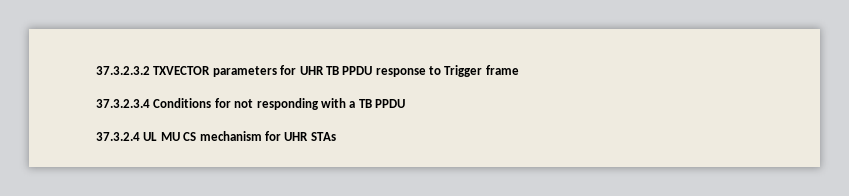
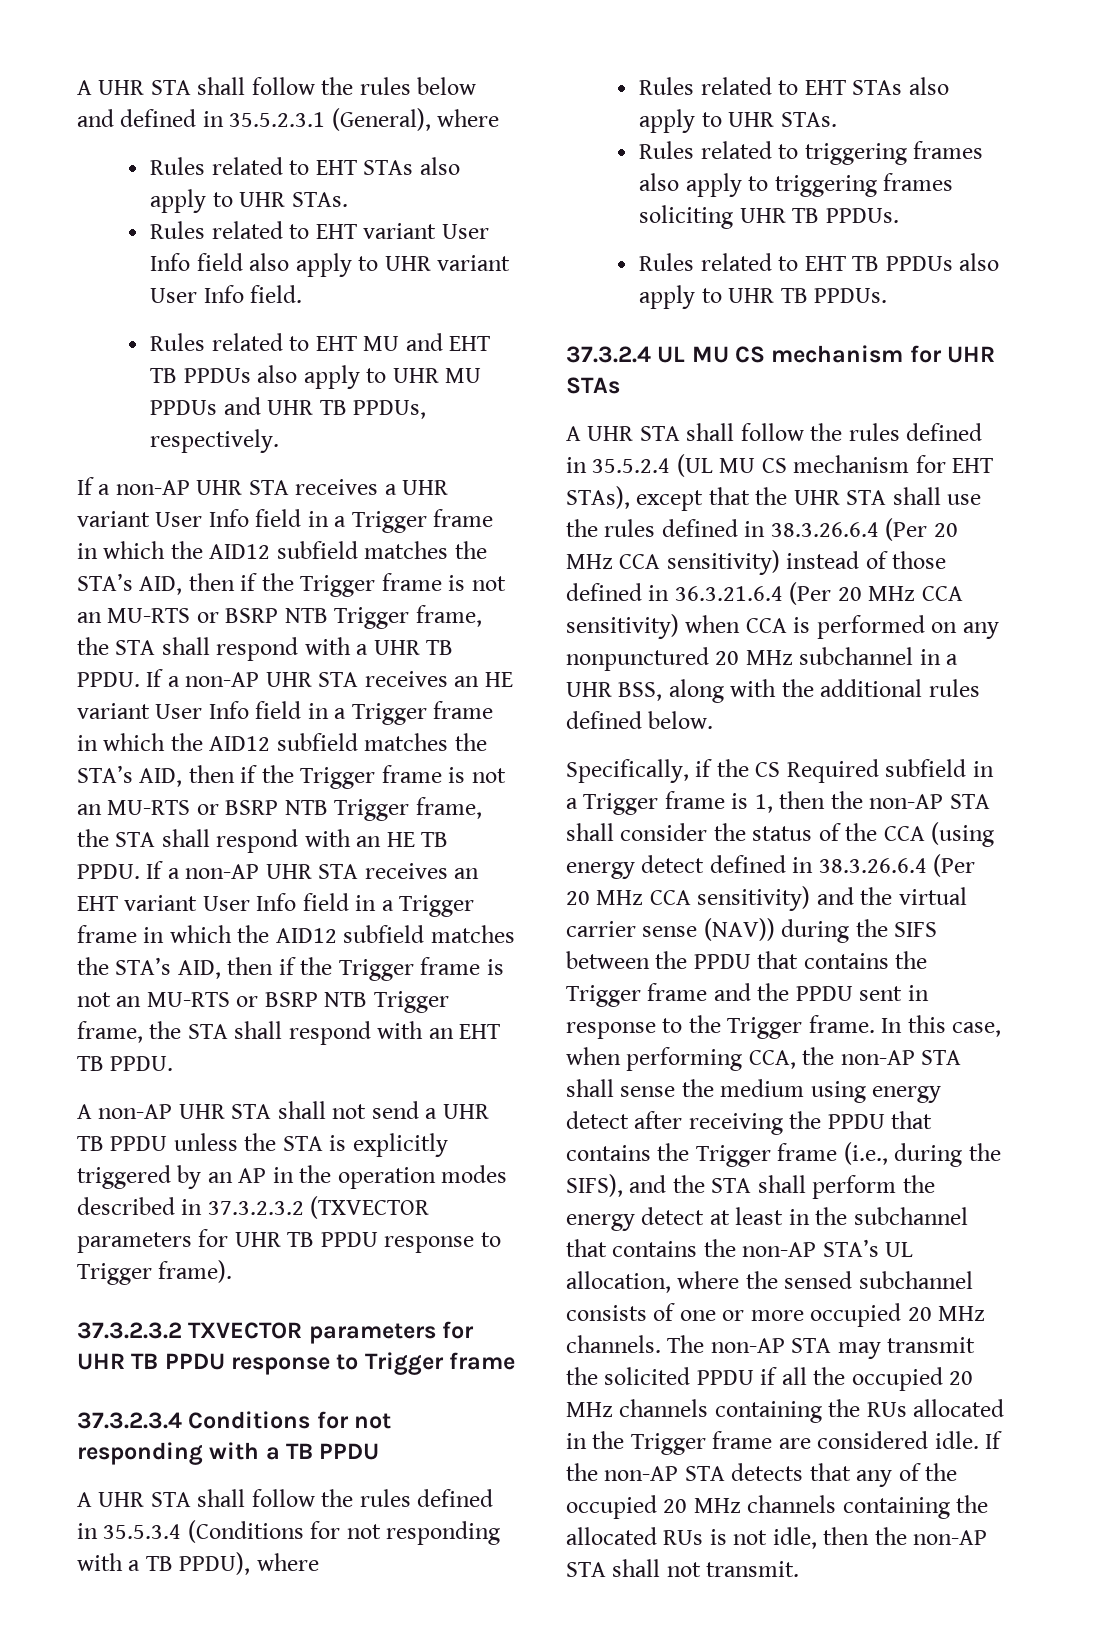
(96, 70) none -> [77,77,477,95] [77,108,500,131] [150,157,460,175] [150,189,348,213] [150,221,489,239] [150,253,511,277] [150,285,303,303] [150,333,491,351] [150,365,482,389] [150,397,427,419] [150,429,280,453] [77,477,449,495] [77,509,494,533] [77,541,487,559] [77,573,506,597] [77,605,482,629] [77,637,454,661] [77,669,513,687] [77,701,494,725] [77,733,487,751] [77,765,506,789] [77,797,482,821] [77,829,449,853] [77,861,480,879] [77,893,475,917] [77,925,515,943] [77,957,504,981] [77,991,449,1013] [77,1021,501,1045] [77,1056,174,1071] [77,1101,489,1119] [77,1133,448,1157] [77,1165,508,1189] [77,1196,430,1219] [77,1229,501,1253] [77,1260,233,1285] A UHR STA shall follow the rules below and defined in 35.5.2.3.1 (General), where // Rules related to EHT STAs also apply to UHR STAs. // Rules related to EHT variant User Info field also apply to UHR variant User Info field. // Rules related to EHT MU and EHT TB PPDUs also apply to UHR MU PPDUs and UHR TB PPDUs, respectively. // If a non-AP UHR STA receives a UHR variant User Info field in a Trigger frame in which the AID12 subfield matches the STA’s AID, then if the Trigger frame is not an MU-RTS or BSRP NTB Trigger frame, the STA shall respond with a UHR TB PPDU. If a non-AP UHR STA receives an HE variant User Info field in a Trigger frame in which the AID12 subfield matches the STA’s AID, then if the Trigger frame is not an MU-RTS or BSRP NTB Trigger frame, the STA shall respond with an HE TB PPDU. If a non-AP UHR STA receives an EHT variant User Info field in a Trigger frame in which the AID12 subfield matches the STA’s AID, then if the Trigger frame is not an MU-RTS or BSRP NTB Trigger frame, the STA shall respond with an EHT TB PPDU. // A non-AP UHR STA shall not send a UHR TB PPDU unless the STA is explicitly triggered by an AP in the operation modes described in 37.3.2.3.2 (TXVECTOR parameters for UHR TB PPDU response to Trigger frame). //
(405, 103) none -> [77,1489,494,1507] [77,1520,501,1545] [77,1552,319,1575] [639,77,949,95] [639,109,837,133] [639,141,984,165] [639,173,954,197] [639,205,899,229] [639,253,1000,271] [639,285,888,309] // A UHR STA shall follow the rules defined in 35.5.3.4 (Conditions for not responding with a TB PPDU), where // Rules related to EHT STAs also apply to UHR STAs. // Rules related to triggering frames also apply to triggering frames soliciting UHR TB PPDUs. // Rules related to EHT TB PPDUs also apply to UHR TB PPDUs.
(336, 136) none -> [566,423,983,441] [566,454,994,477] [566,486,982,511] [566,518,958,541] [566,550,947,575] [566,582,963,605] [566,614,999,639] [566,647,959,671] [566,679,980,703] [566,711,714,729] [566,759,994,783] [566,791,990,815] [566,822,995,847] [566,854,976,879] [566,886,967,911] [566,918,938,943] [566,951,928,969] [566,983,929,1007] [566,1015,1002,1039] [566,1047,962,1071] [566,1079,942,1103] [566,1111,933,1135] [566,1142,1001,1167] [566,1174,935,1199] [566,1207,968,1231] [566,1239,914,1257] [566,1271,973,1293] [566,1303,986,1327] [566,1335,976,1359] [566,1367,974,1391] [566,1399,1005,1423] [566,1431,1003,1455] [566,1463,958,1487] [566,1495,989,1519] [566,1527,988,1549] [566,1559,800,1577] // A UHR STA shall follow the rules defined in 35.5.2.4 (UL MU CS mechanism for EHT STAs), except that the UHR STA shall use the rules defined in 38.3.26.6.4 (Per 20 MHz CCA sensitivity) instead of those defined in 36.3.21.6.4 (Per 20 MHz CCA sensitivity) when CCA is performed on any nonpunctured 20 MHz subchannel in a UHR BSS, along with the additional rules defined below. // Specifically, if the CS Required subfield in a Trigger frame is 1, then the non-AP STA shall consider the status of the CCA (using energy detect defined in 38.3.26.6.4 (Per 20 MHz CCA sensitivity) and the virtual carrier sense (NAV)) during the SIFS between the PPDU that contains the Trigger frame and the PPDU sent in response to the Trigger frame. In this case, when performing CCA, the non-AP STA shall sense the medium using energy detect after receiving the PPDU that contains the Trigger frame (i.e., during the SIFS), and the STA shall perform the energy detect at least in the subchannel that contains the non-AP STA’s UL allocation, where the sensed subchannel consists of one or more occupied 20 MHz channels. The non-AP STA may transmit the solicited PPDU if all the occupied 20 MHz channels containing the RUs allocated in the Trigger frame are considered idle. If the non-AP STA detects that any of the occupied 20 MHz channels containing the allocated RUs is not idle, then the non-AP STA shall not transmit.

